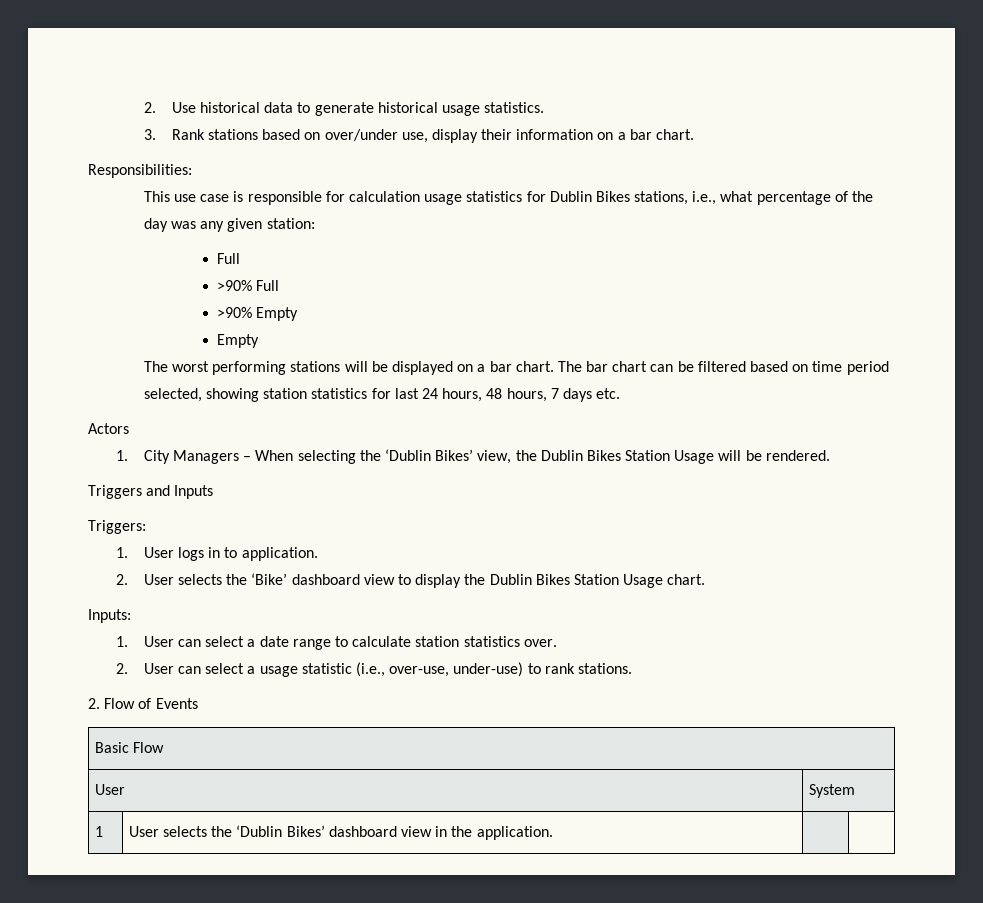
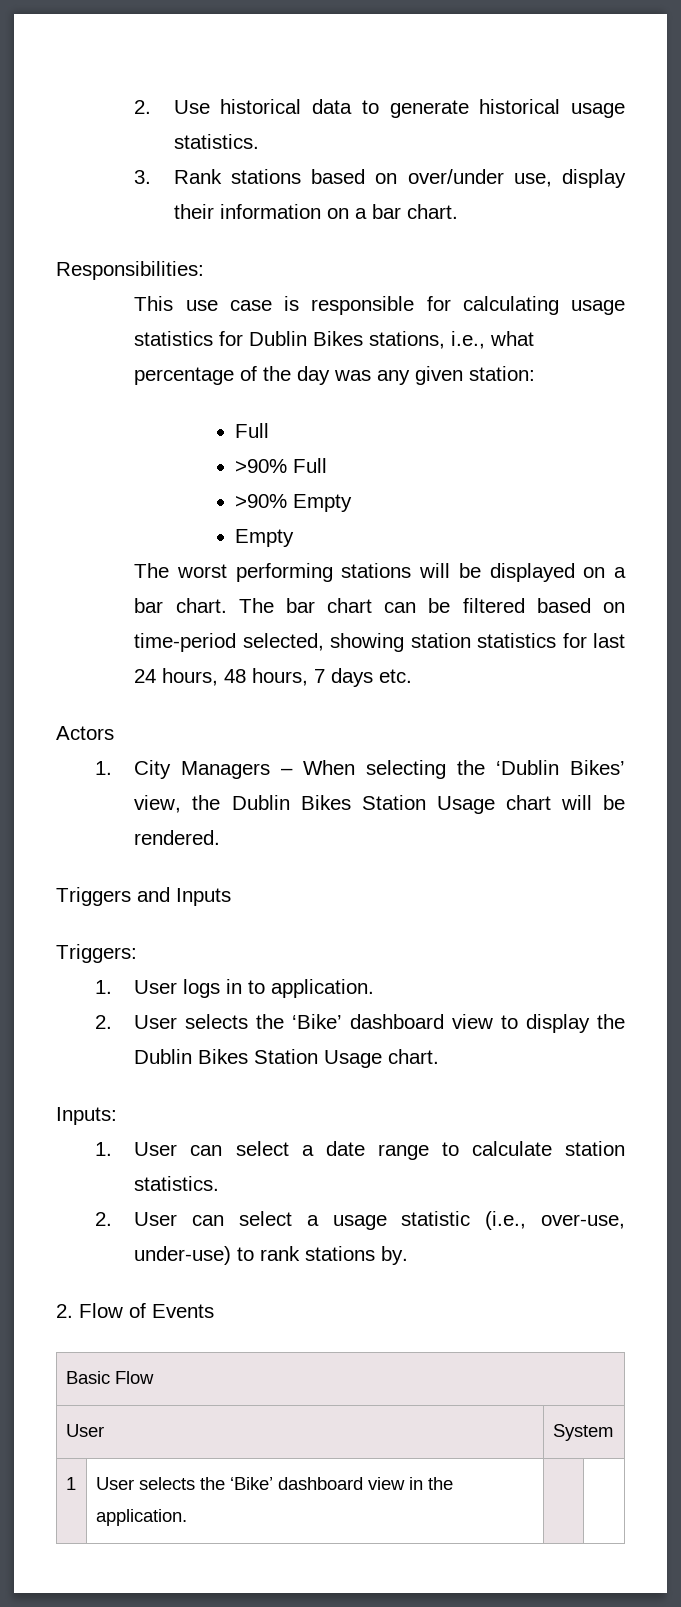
[348,191,420,202] calculation -> [462,296,559,315] calculating
[812,361,889,375] time period -> [134,633,237,652] time-period
(715, 457) none -> [505,795,551,810] chart
[463,636,557,647] statistics over. -> [134,1176,220,1191] statistics.
[577,663,632,674] stations. -> [305,1246,409,1265] stations by.
[236,825,325,837] ‘Dublin Bikes’ -> [229,1477,273,1490] ‘Bike’

